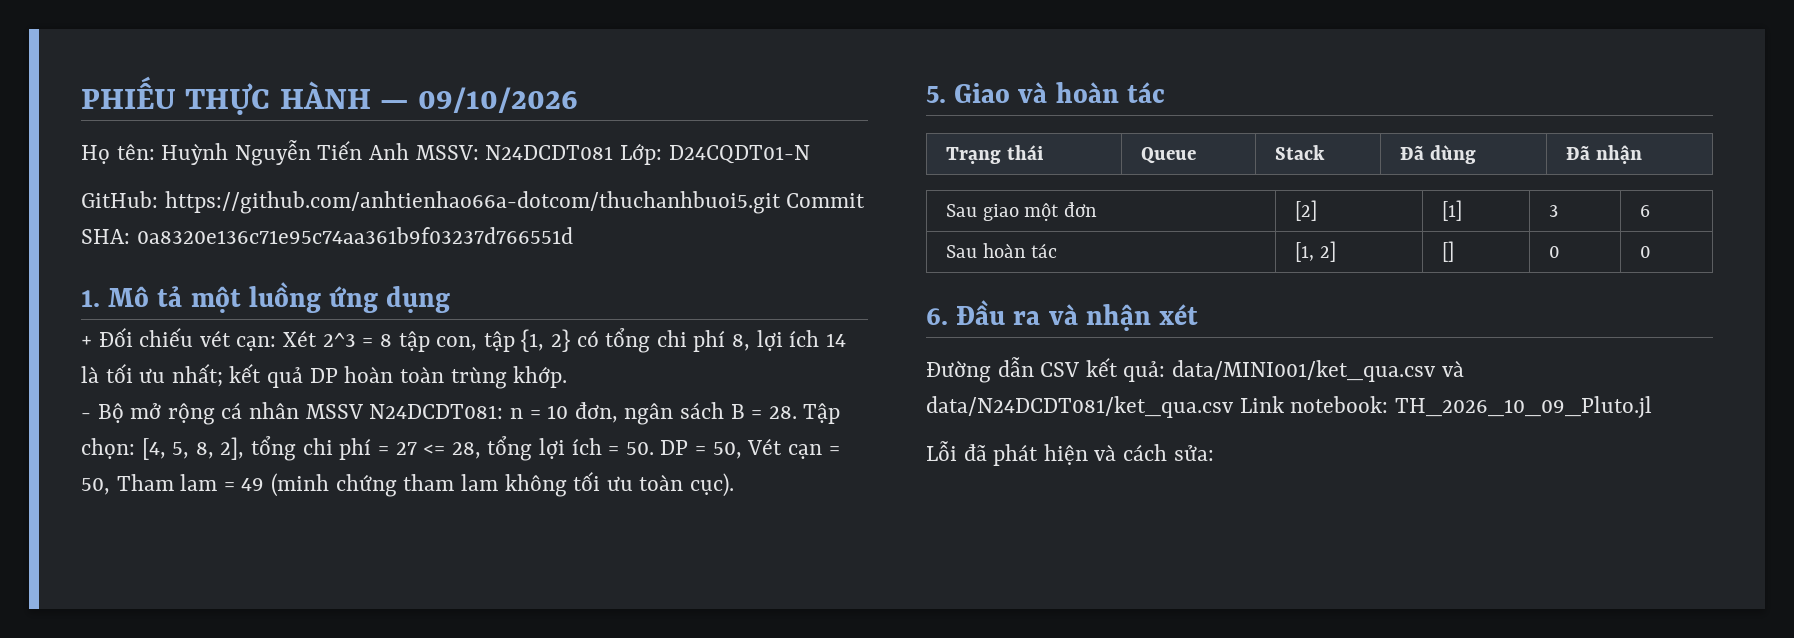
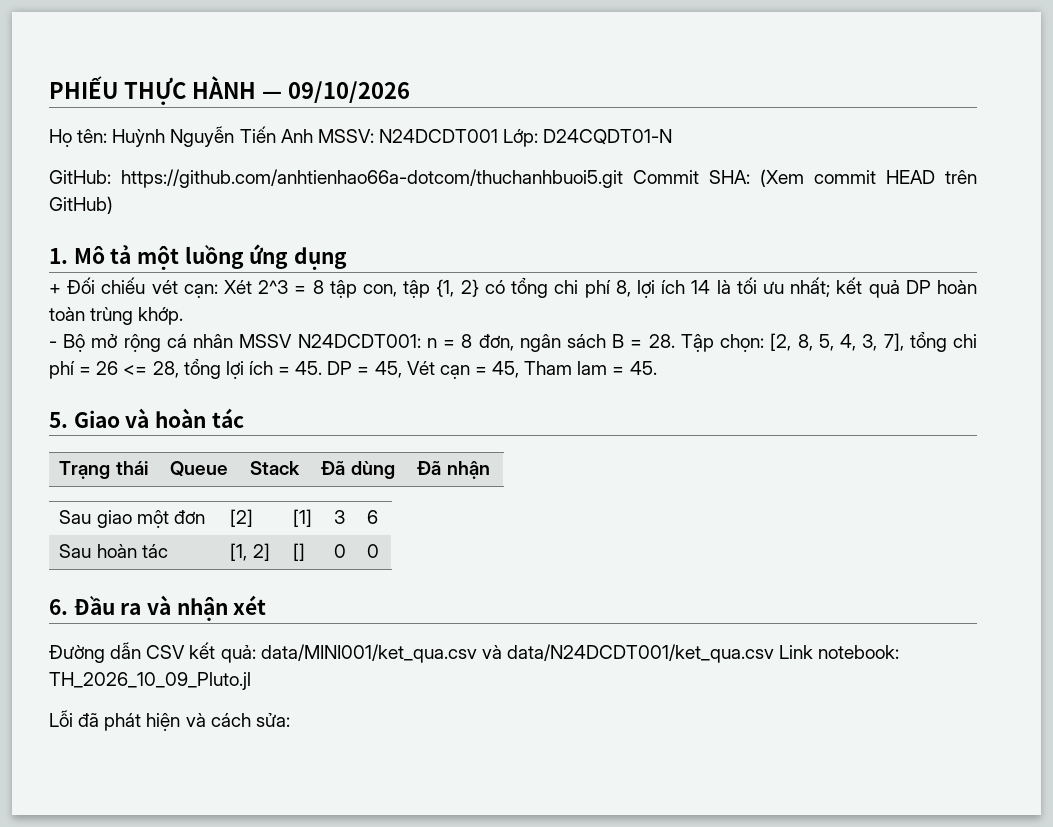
[485,145,614,160] N24DCDT081 -> [378,129,498,143] N24DCDT001
[136,227,573,244] 0a8320e136c71e95c74aa361b9f03237d766551d -> [760,169,977,187] [49,196,113,214] (Xem commit HEAD trên GitHub)
[369,404,504,419] N24DCDT081: -> [297,334,421,348] N24DCDT001:
[547,405,569,419] 10 -> [461,334,473,348] 8
[141,437,245,460] [4, 5, 8, 2], -> [770,333,904,351] [2, 8, 5, 4, 3, 7],
[395,442,417,455] 27 -> [96,361,119,375] 26
[625,442,654,455] 50. -> [295,361,323,375] 45.
[712,442,742,459] 50, -> [374,361,402,378] 45,
[81,478,110,495] 50, -> [492,361,520,378] 45,
[241,472,734,497] 49 (minh chứng tham lam không tối ưu toàn cục). -> [629,361,657,375] 45.
[926,396,1234,418] data/N24DCDT081/ket_qua.csv -> [506,644,774,663] data/N24DCDT001/ket_qua.csv

